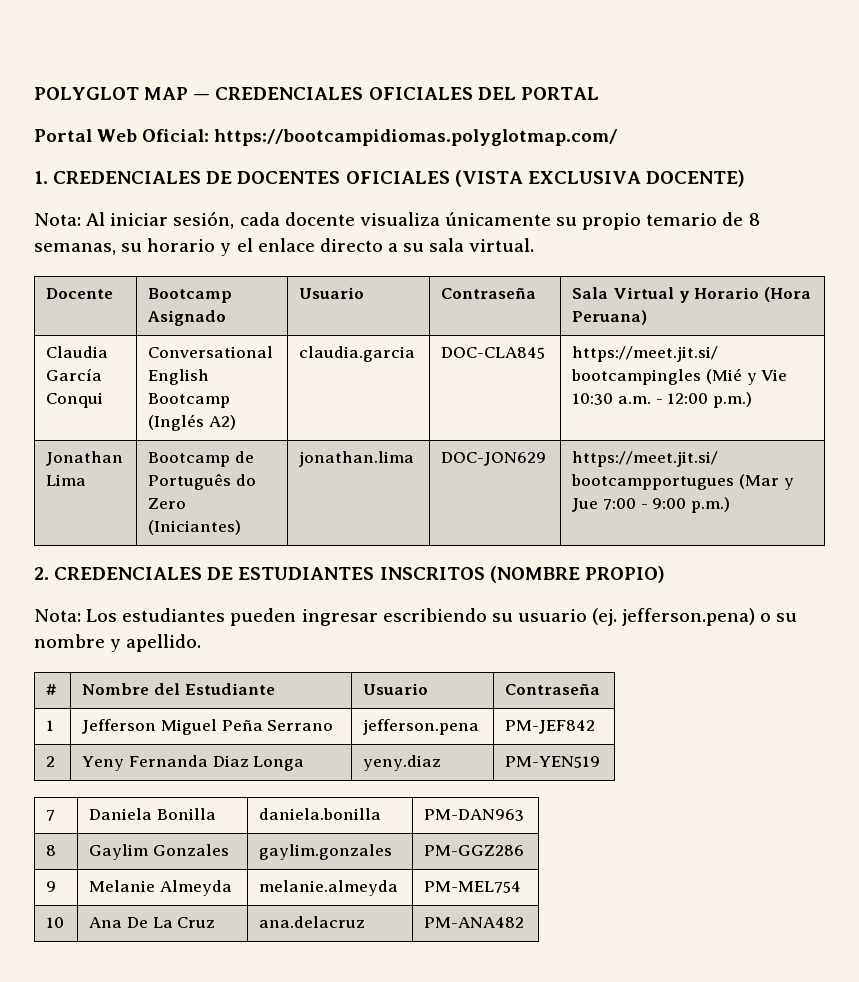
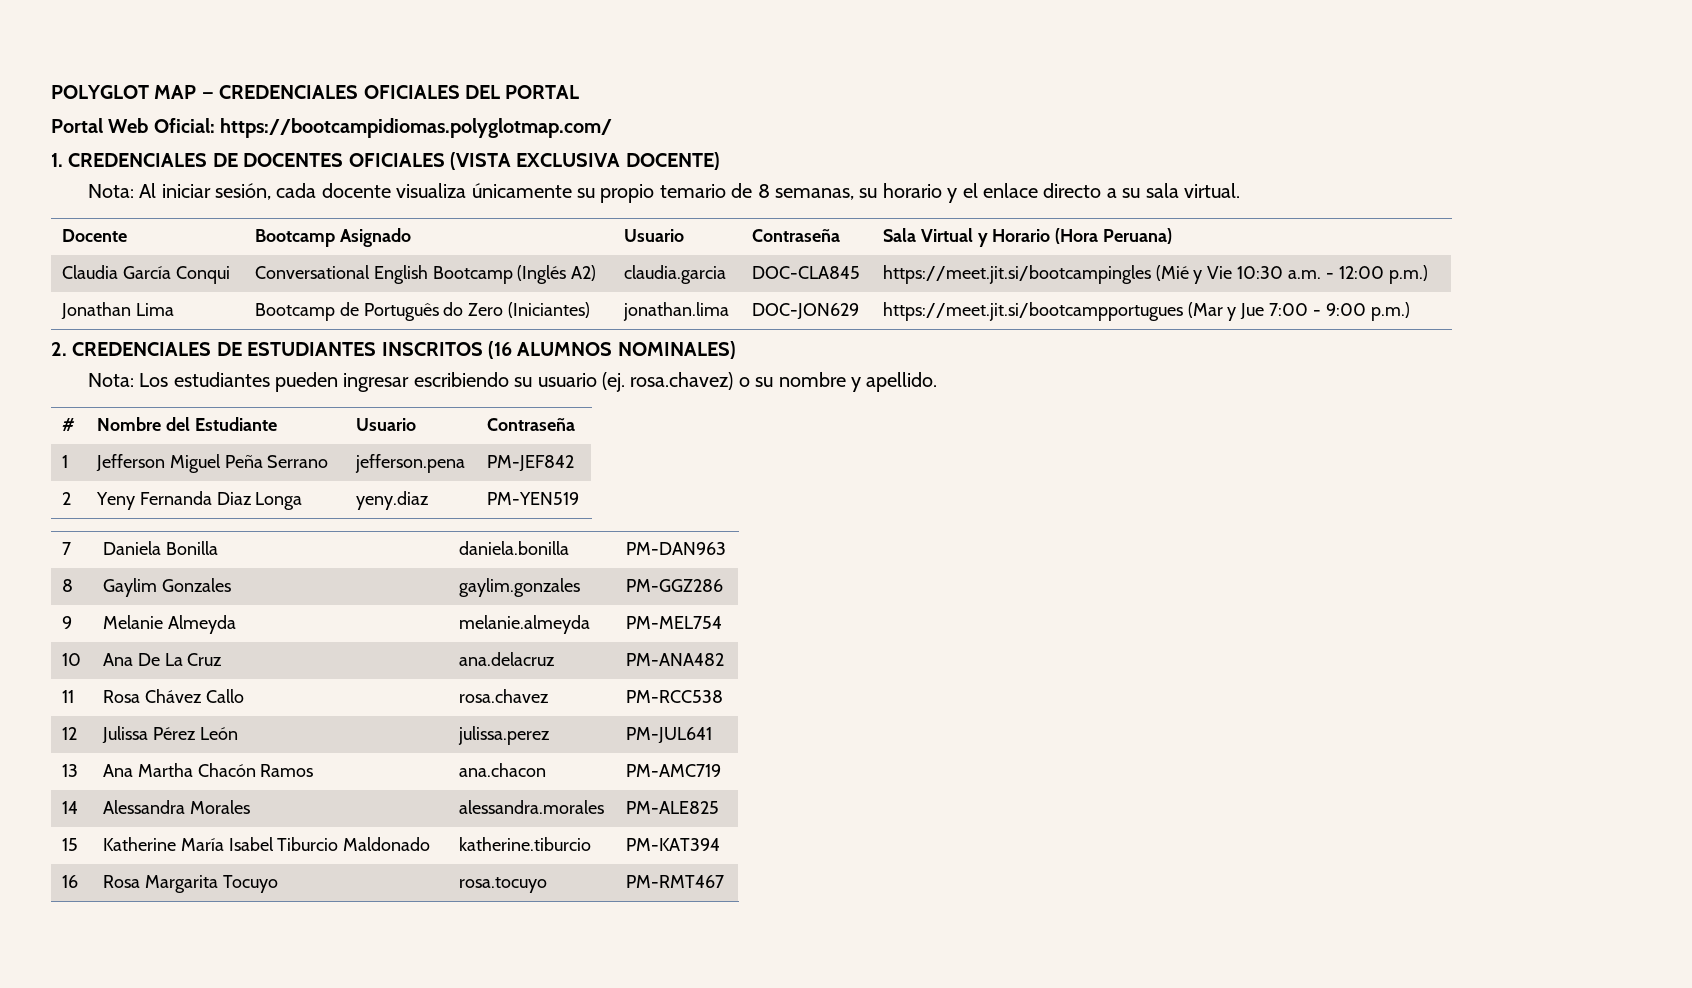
[489,566,665,583] (NOMBRE PROPIO) -> [488,341,736,359] (16 ALUMNOS NOMINALES)
[622,608,756,626] jefferson.pena) -> [630,372,734,390] rosa.chavez)
(525, 922) none -> [61,690,74,703] [102,689,244,703] [458,689,549,703] [625,690,723,703] [61,727,77,740] [101,726,238,744] [457,726,550,745] [625,727,712,744] [61,764,78,777] [102,763,314,777] [458,763,546,777] [625,764,721,777] [61,801,78,814] [102,800,250,814] [458,800,604,814] [625,801,719,814] [61,838,78,851] [102,837,431,851] [458,837,591,851] [625,838,720,851] [61,875,78,888] [102,875,279,893] [458,877,547,893] [625,875,724,888] // 11 | Rosa Chávez Callo | rosa.chavez | PM-RCC538 // 12 | Julissa Pérez León | julissa.perez | PM-JUL641 // 13 | Ana Martha Chacón Ramos | ana.chacon | PM-AMC719 // 14 | Alessandra Morales | alessandra.morales | PM-ALE825 // 15 | Katherine María Isabel Tiburcio Maldonado | katherine.tiburcio | PM-KAT394 // 16 | Rosa Margarita Tocuyo | rosa.tocuyo | PM-RMT467

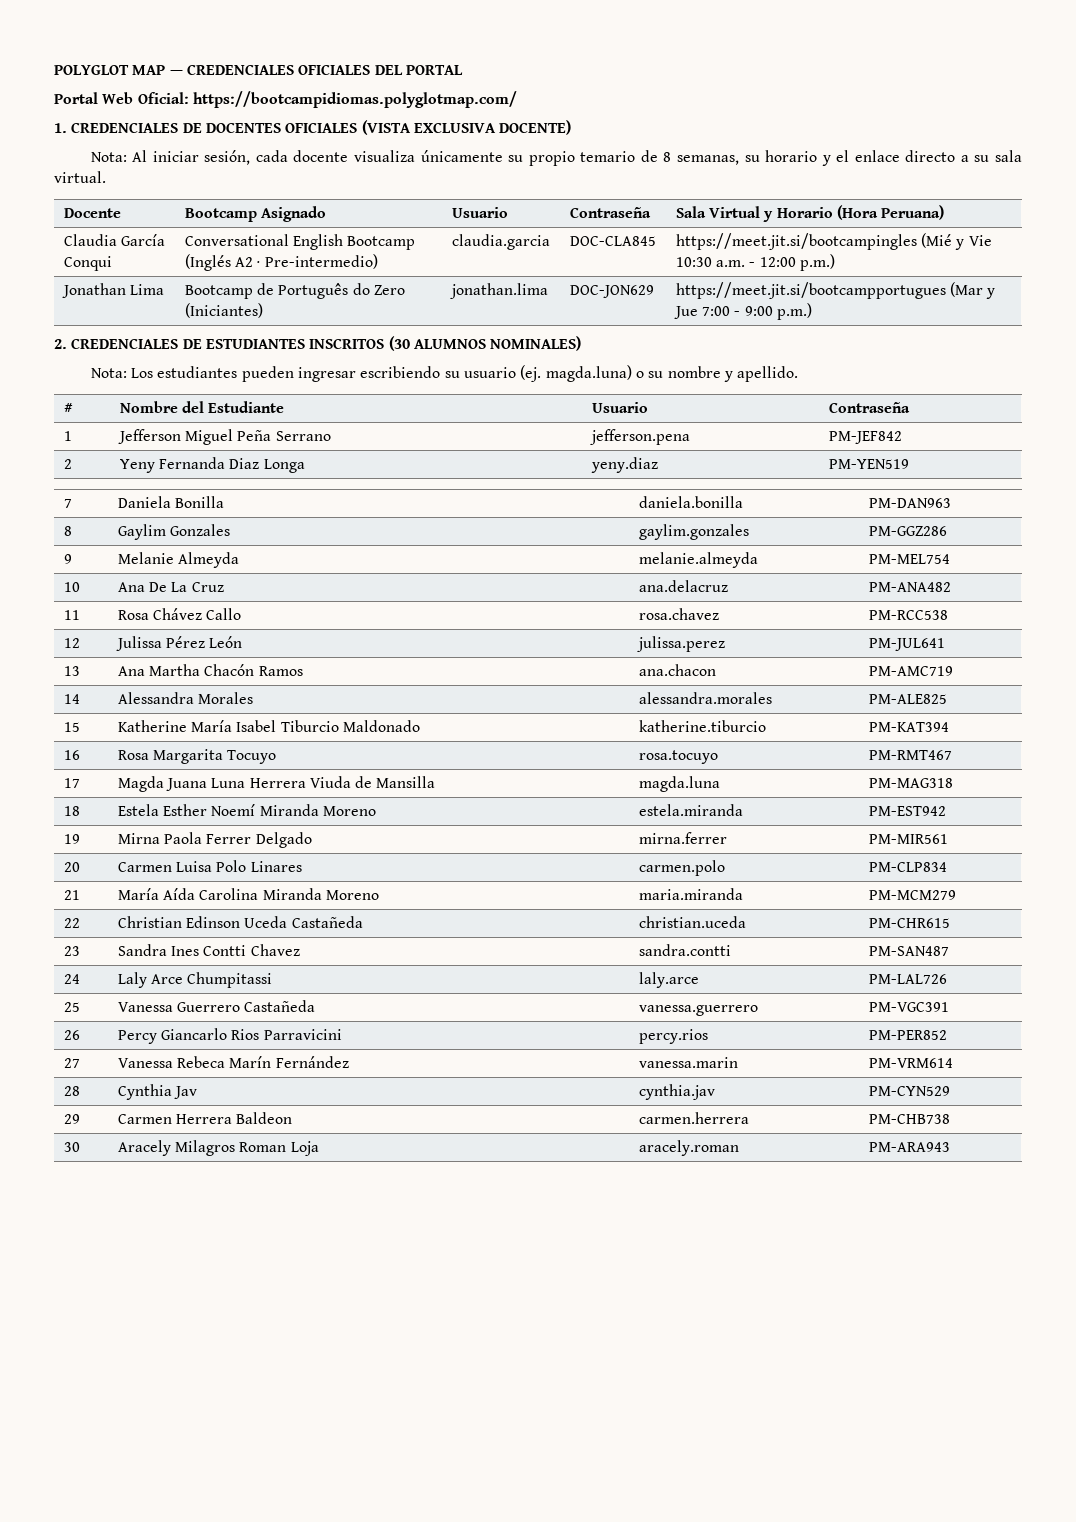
[571,265,597,281] A2) -> [234,254,378,269] A2 · Pre-intermedio)
[488,341,512,359] (16 -> [388,336,410,351] (30
[630,372,734,390] rosa.chavez) -> [545,365,632,382] magda.luna)
(724, 881) none -> [63,778,80,788] [117,776,436,792] [638,776,720,792] [868,778,953,788] [63,806,80,816] [117,804,376,816] [638,804,743,816] [868,806,946,816] [63,834,80,844] [117,832,312,848] [638,832,727,844] [868,834,948,844] [63,862,80,872] [117,860,302,872] [638,860,725,876] [868,862,947,872] [63,890,80,900] [117,888,379,900] [638,888,743,900] [868,890,956,900] [63,918,80,928] [117,916,363,928] [638,916,746,928] [868,918,950,928] [63,946,80,956] [117,944,300,956] [638,944,731,956] [868,946,949,956] [63,974,80,984] [117,972,273,988] [638,972,699,988] [868,974,947,984] [63,1002,80,1012] [117,1000,316,1012] [638,1005,758,1016] [868,1002,949,1012] [63,1030,80,1040] [117,1028,342,1044] [638,1029,708,1044] [868,1030,947,1040] [63,1058,80,1068] [117,1056,349,1068] [638,1057,738,1068] [868,1058,953,1068] [63,1086,80,1096] [117,1084,197,1100] [638,1084,715,1100] [868,1086,950,1096] [63,1114,80,1124] [117,1112,293,1124] [638,1112,749,1124] [868,1114,950,1124] [63,1142,80,1152] [117,1140,319,1156] [638,1140,739,1156] [868,1142,950,1152] // 17 | Magda Juana Luna Herrera Viuda de Mansilla | magda.luna | PM-MAG318 // 18 | Estela Esther Noemí Miranda Moreno | estela.miranda | PM-EST942 // 19 | Mirna Paola Ferrer Delgado | mirna.ferrer | PM-MIR561 // 20 | Carmen Luisa Polo Linares | carmen.polo | PM-CLP834 // 21 | María Aída Carolina Miranda Moreno | maria.miranda | PM-MCM279 // 22 | Christian Edinson Uceda Castañeda | christian.uceda | PM-CHR615 // 23 | Sandra Ines Contti Chavez | sandra.contti | PM-SAN487 // 24 | Laly Arce Chumpitassi | laly.arce | PM-LAL726 // 25 | Vanessa Guerrero Castañeda | vanessa.guerrero | PM-VGC391 // 26 | Percy Giancarlo Rios Parravicini | percy.rios | PM-PER852 // 27 | Vanessa Rebeca Marín Fernández | vanessa.marin | PM-VRM614 // 28 | Cynthia Jav | cynthia.jav | PM-CYN529 // 29 | Carmen Herrera Baldeon | carmen.herrera | PM-CHB738 // 30 | Aracely Milagros Roman Loja | aracely.roman | PM-ARA943

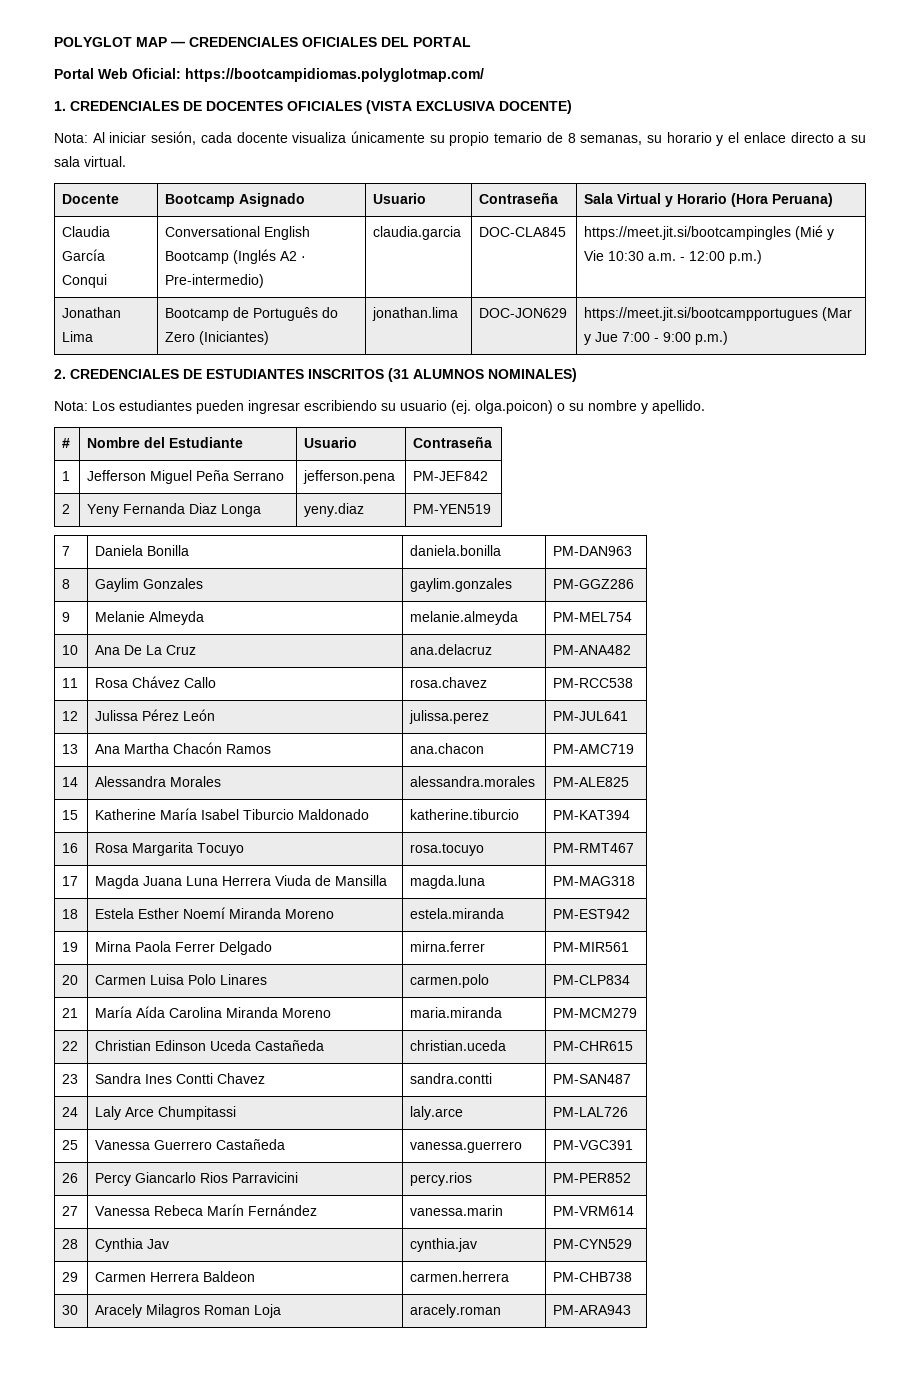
[388,336,410,351] (30 -> [388,368,409,382] (31
[545,365,632,382] magda.luna) -> [475,400,553,414] olga.poicon)

